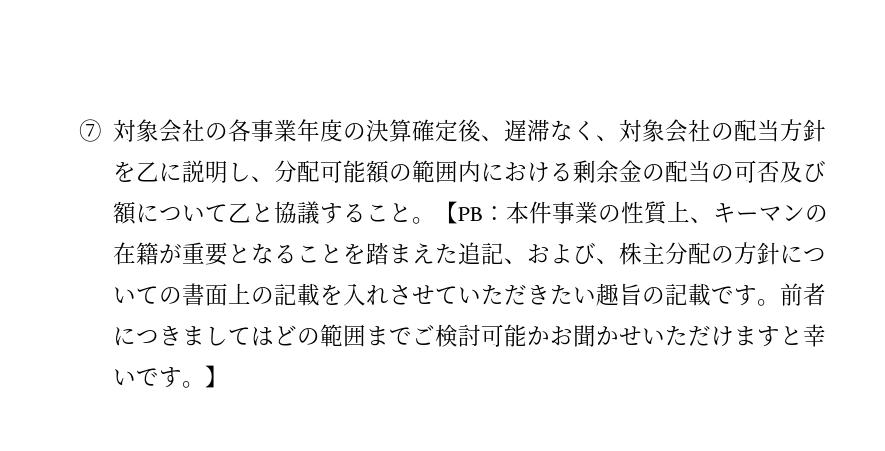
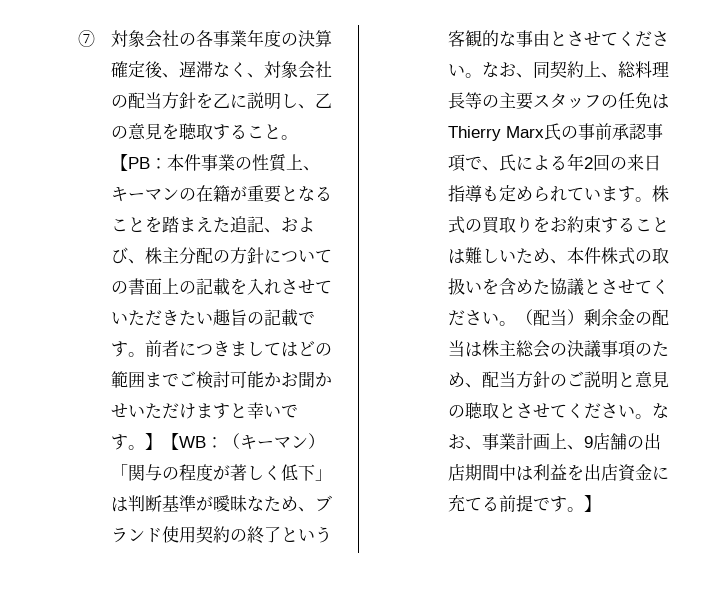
[274,160,827,184] [113,201,321,225] 分配可能額の範囲内における剰余金の配当の可否及び額について乙と協議 -> [315,93,333,108] [111,123,214,140] 乙の意見を聴取
(229, 376) none -> [162,433,326,450] [111,464,333,481] [111,495,333,512] [111,526,333,544] [448,30,670,47] [448,61,670,78] [448,92,670,110] [448,123,664,141] [448,153,662,172] [448,185,670,202] [448,216,670,234] [448,247,670,265] [448,278,670,296] [448,309,670,326] [448,340,670,358] [448,371,670,389] [448,402,670,419] [448,433,662,450] [448,464,670,482] [448,494,602,512] 【WB：（キーマン）「関与の程度が著しく低下」は判断基準が曖昧なため、ブランド使用契約の終了という客観的な事由とさせてください。なお、同契約上、総料理長等の主要スタッフの任免はThierry Marx氏の事前承認事項で、氏による年2回の来日指導も定められています。株式の買取りをお約束することは難しいため、本件株式の取扱いを含めた協議とさせてください。（配当）剰余金の配当は株主総会の決議事項のため、配当方針のご説明と意見の聴取とさせてください。なお、事業計画上、9店舗の出店期間中は利益を出店資金に充てる前提です。】

